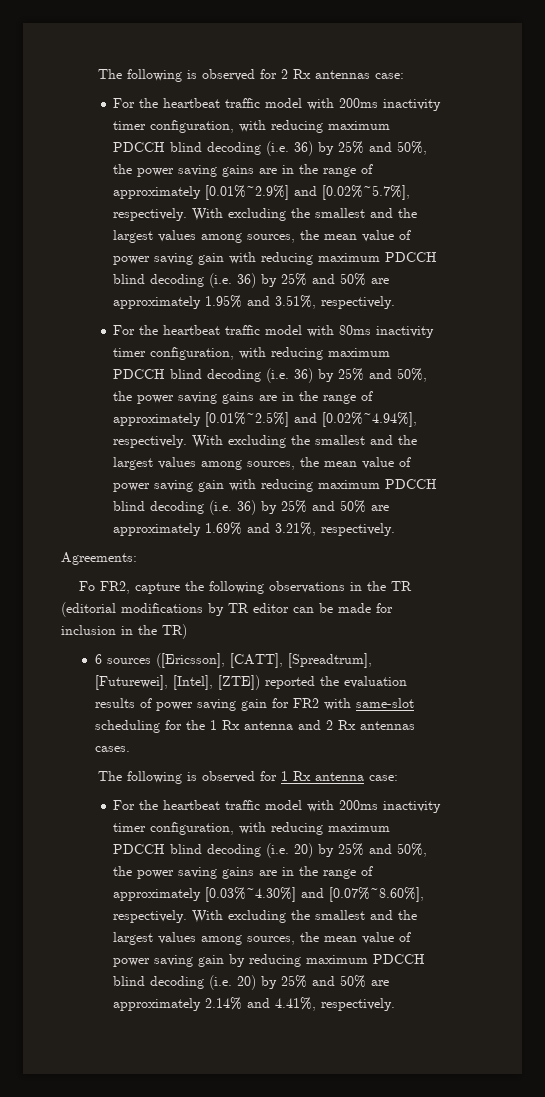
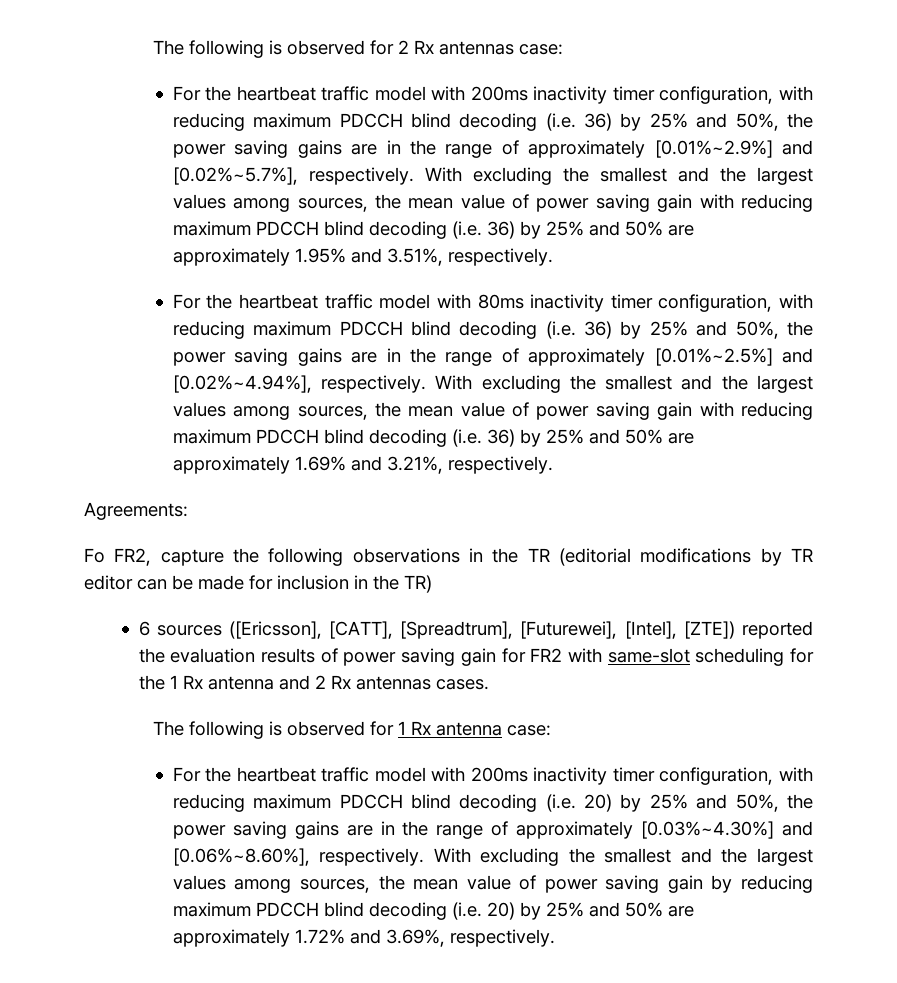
[329,887,425,902] [0.07%~8.60%], -> [172,848,310,866] [0.06%~8.60%],
[205,997,317,1011] 2.14% and 4.41%, -> [294,929,445,947] 1.72% and 3.69%,

